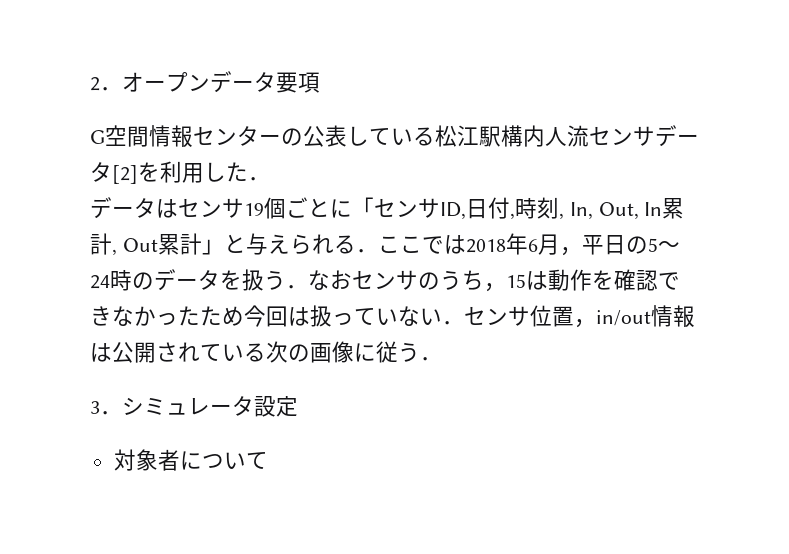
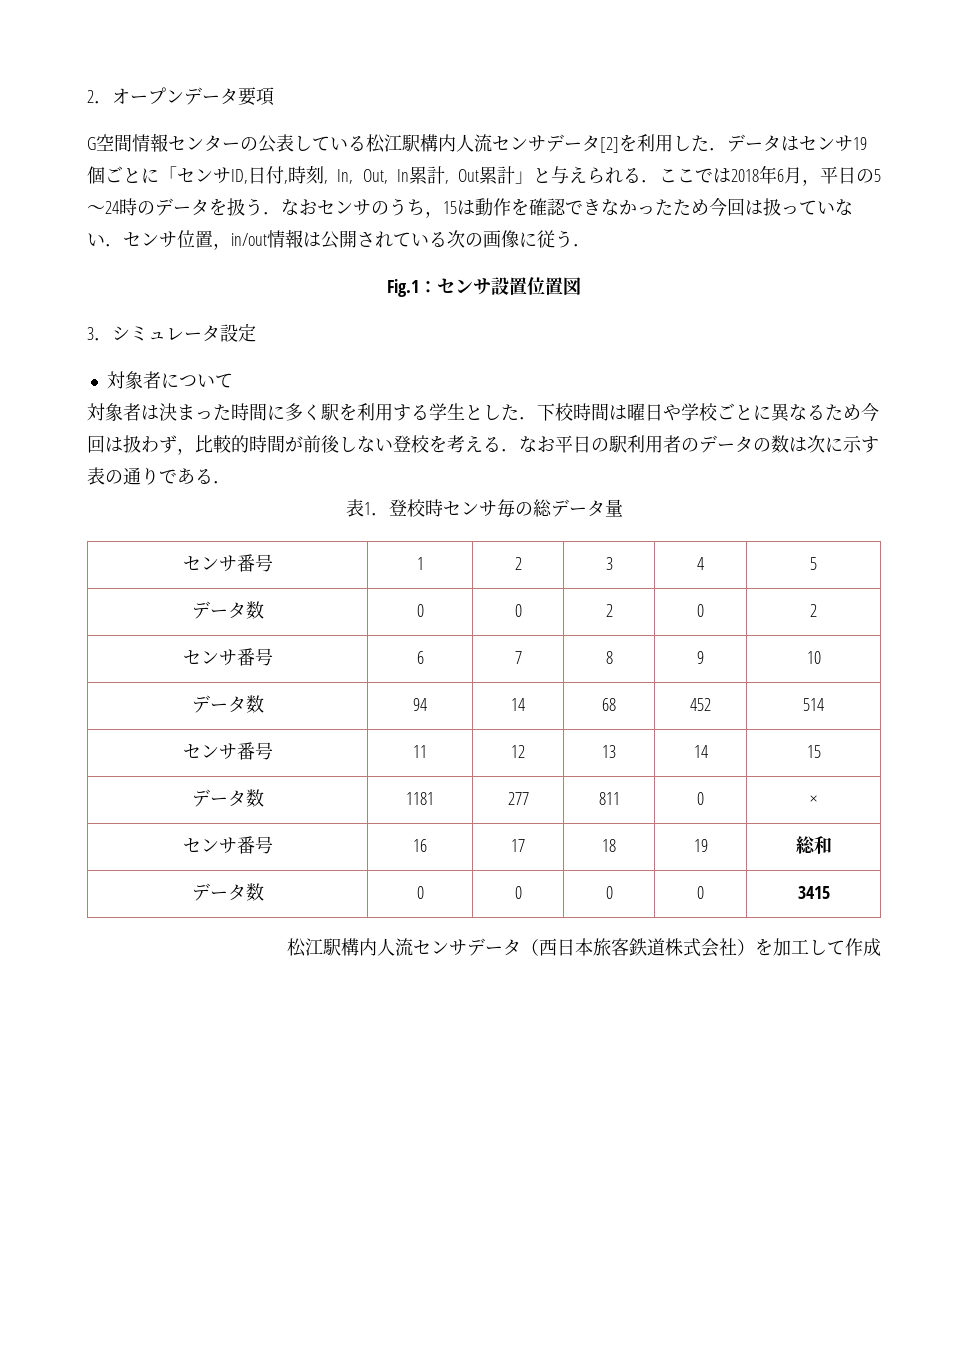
(270, 179) // -> (727, 149) none
(442, 359) none -> [387,277,581,297] // Fig.1：センサ設置位置図
(268, 460) none -> [87,403,879,422] [87,435,879,455] [87,467,231,485] [345,499,623,518] [182,554,273,572] [416,557,424,570] [514,557,522,570] [605,557,613,570] [697,557,704,570] [810,557,817,570] [191,601,264,619] [416,604,424,617] [514,604,522,617] [605,604,613,617] [697,604,704,617] [810,604,817,617] [182,648,273,666] [416,651,424,664] [514,651,522,664] [605,651,613,664] [697,651,704,664] [806,651,821,664] [191,695,264,713] [413,698,427,711] [511,698,525,711] [602,698,616,711] [690,698,711,711] [803,698,824,711] [182,742,273,760] [413,745,427,758] [511,745,525,758] [602,745,616,758] [693,745,708,758] [806,745,821,758] [191,789,264,807] [406,792,434,805] [507,792,529,805] [598,792,620,805] [697,792,704,805] [810,795,817,805] [182,836,273,854] [413,839,427,852] [511,839,525,852] [602,839,616,852] [693,839,708,852] [795,836,832,854] [191,883,264,901] [416,886,424,899] [514,886,522,899] [605,886,613,899] [697,886,704,899] [797,886,830,899] [287,938,881,957] // 対象者は決まった時間に多く駅を利用する学生とした．下校時間は曜日や学校ごとに異なるため今回は扱わず，比較的時間が前後しない登校を考える．なお平日の駅利用者のデータの数は次に示す表の通りである． // 表1．登校時センサ毎の総データ量 // センサ番号 | 1 | 2 | 3 | 4 | 5 // データ数 | 0 | 0 | 2 | 0 | 2 // センサ番号 | 6 | 7 | 8 | 9 | 10 // データ数 | 94 | 14 | 68 | 452 | 514 // センサ番号 | 11 | 12 | 13 | 14 | 15 // データ数 | 1181 | 277 | 811 | 0 | × // センサ番号 | 16 | 17 | 18 | 19 | 総和 // データ数 | 0 | 0 | 0 | 0 | 3415 // 松江駅構内人流センサデータ（西日本旅客鉄道株式会社）を加工して作成

